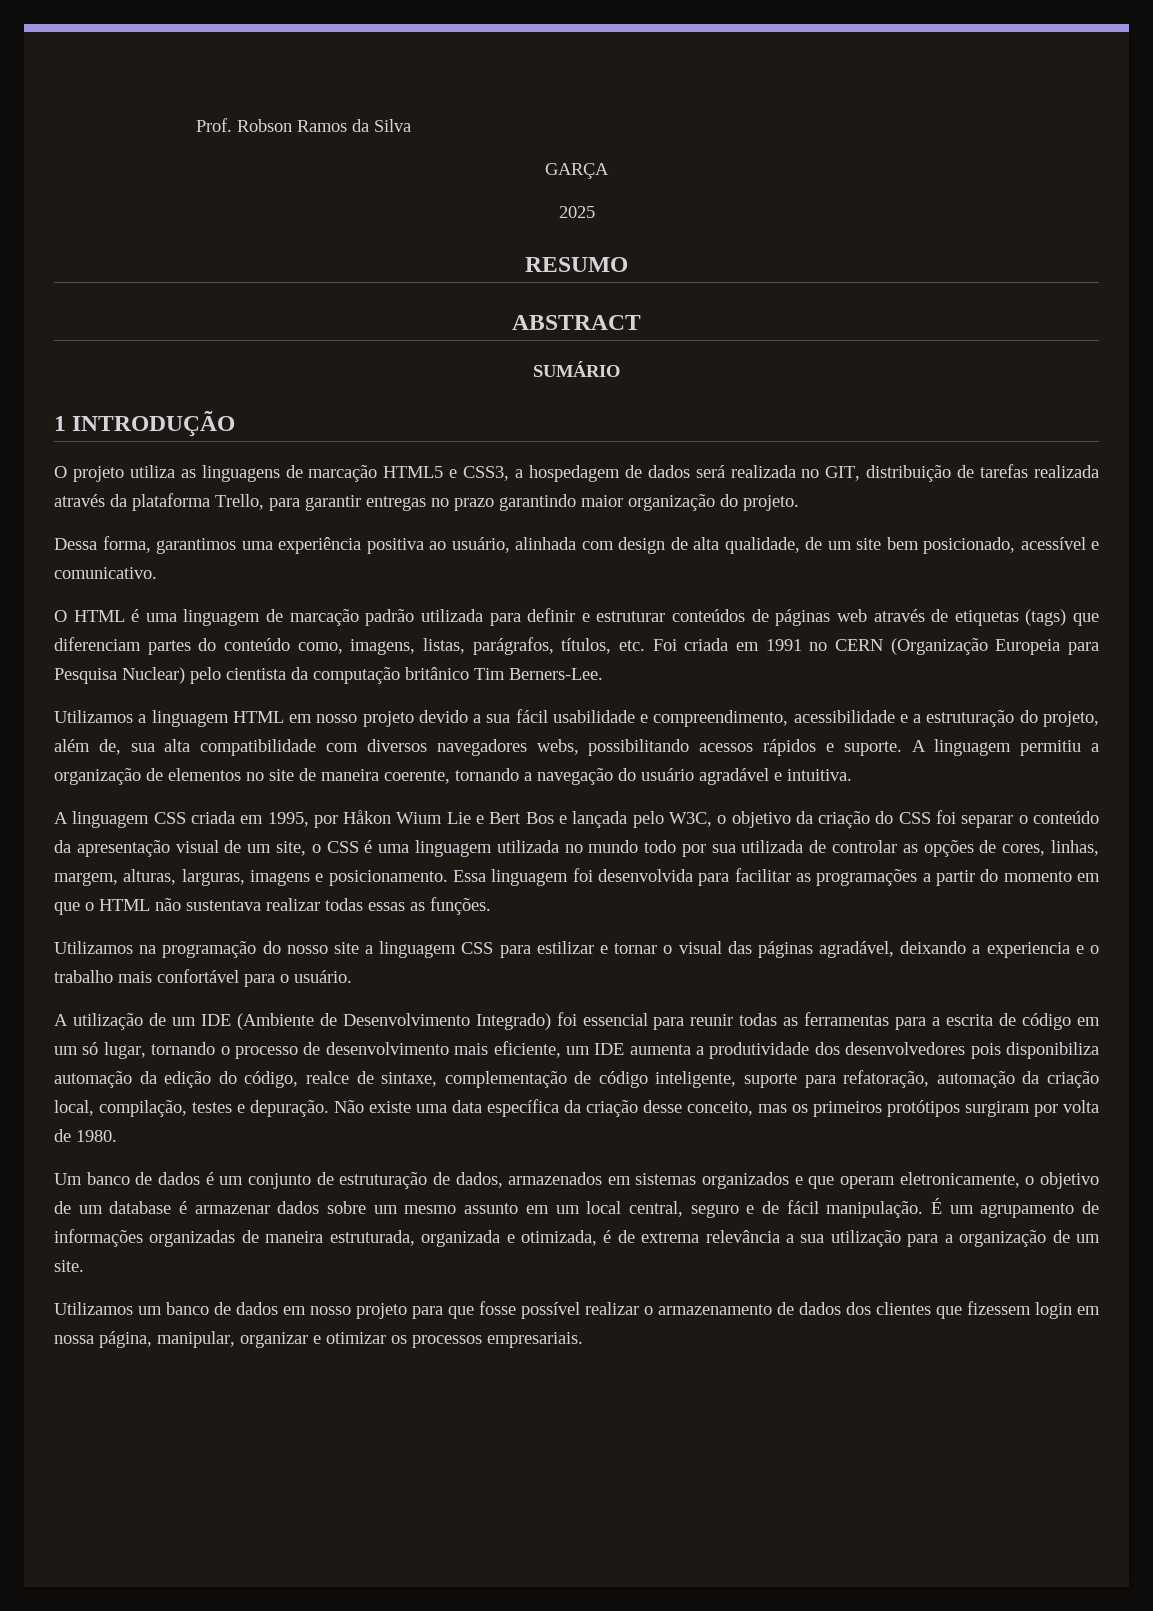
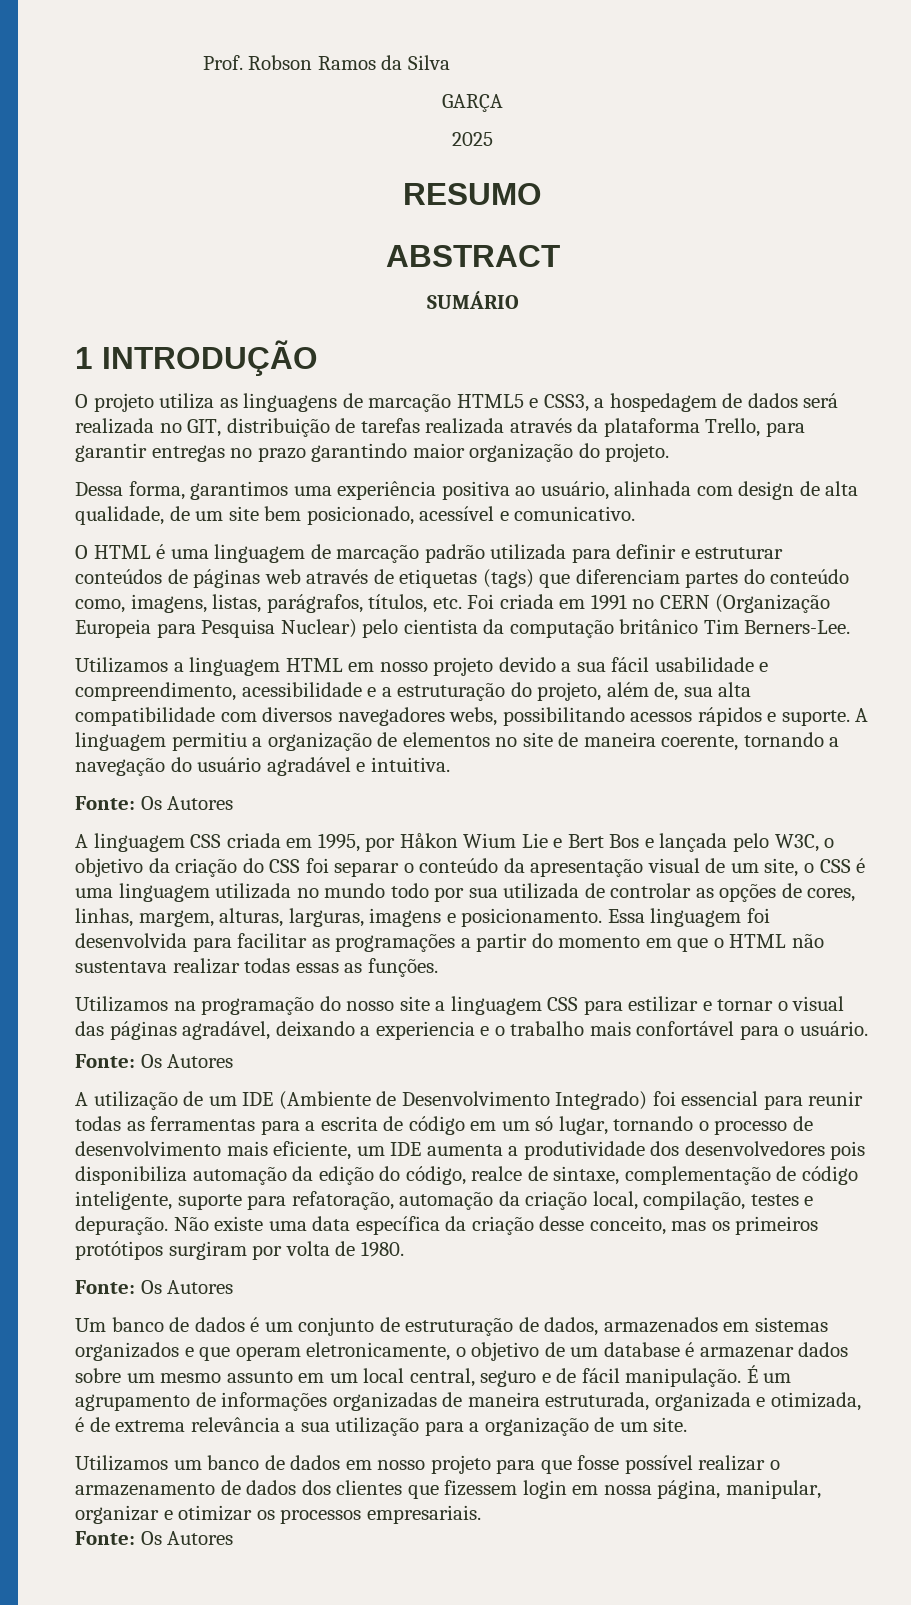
(852, 775) none -> [75,796,234,810] // Fonte: Os Autores
(352, 976) none -> [75,1054,234,1068] // Fonte: Os Autores
(117, 1136) none -> [75,1280,234,1294] // Fonte: Os Autores
(583, 1340) none -> [75,1531,234,1545] // Fonte: Os Autores

